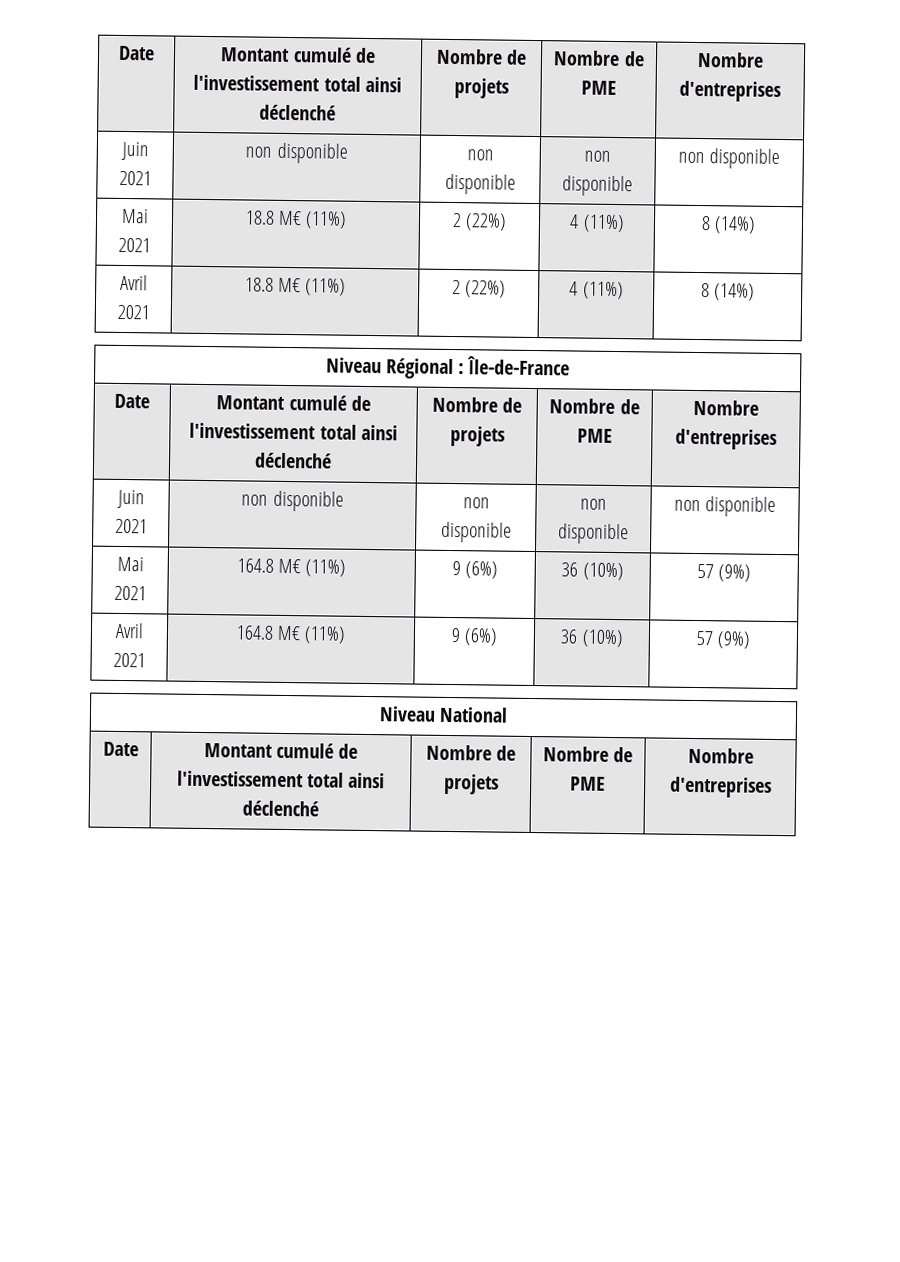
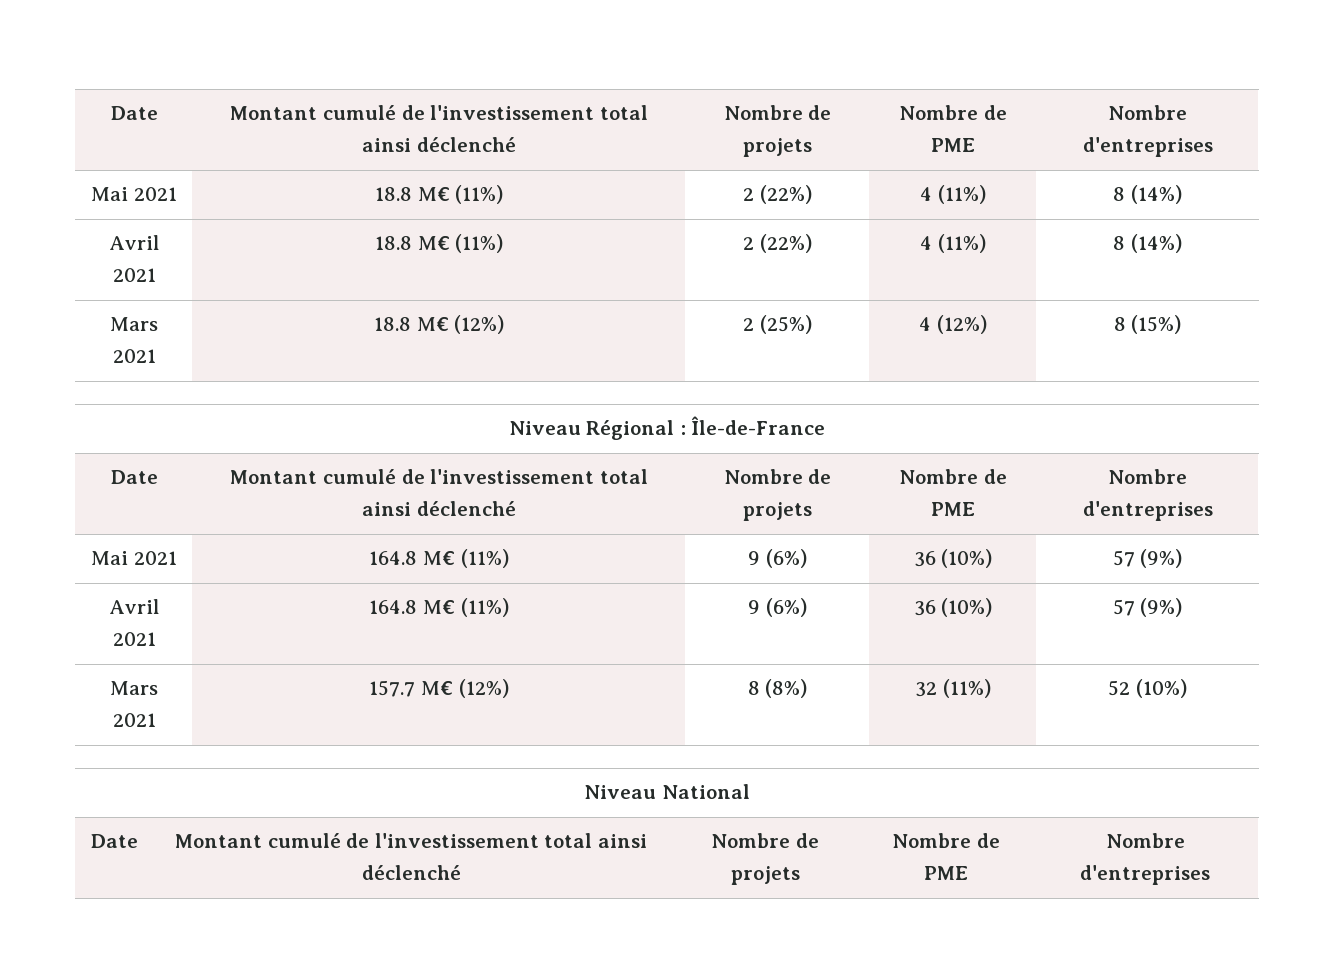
[120,141,149,161] [118,170,152,186] [245,142,348,164] [466,149,494,161] [444,173,516,195] [584,150,611,162] [562,175,633,197] [677,148,781,170] // Juin 2021 | non disponible | non disponible | non disponible | non disponible -> (1213, 147) none
(756, 292) none -> [110,317,158,331] [112,349,156,363] [373,315,505,334] [743,315,812,334] [919,315,987,334] [1113,315,1182,334] // Mars 2021 | 18.8 M€ (12%) | 2 (25%) | 4 (12%) | 8 (15%)
[116,489,145,509] [114,518,148,534] [241,490,344,512] [462,497,490,509] [440,521,512,543] [580,498,607,510] [558,523,629,545] [673,496,777,517] // Juin 2021 | non disponible | non disponible | non disponible | non disponible -> (1213, 511) none
(752, 640) none -> [110,681,158,695] [112,713,156,727] [369,679,509,698] [747,679,808,698] [915,679,991,698] [1108,679,1187,698] // Mars 2021 | 157.7 M€ (12%) | 8 (8%) | 32 (11%) | 52 (10%)

